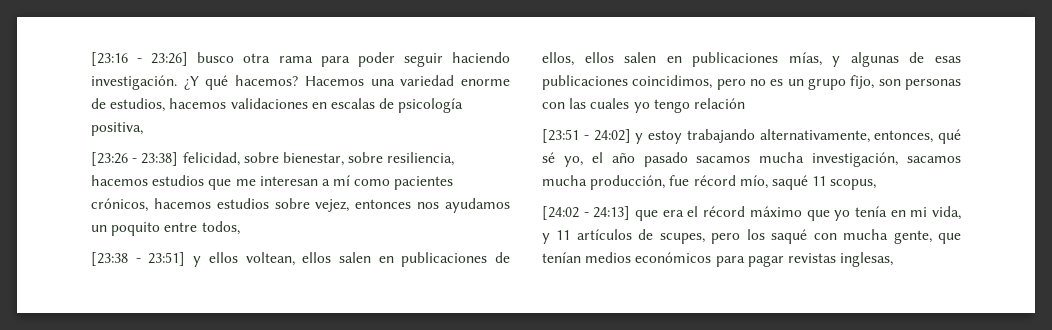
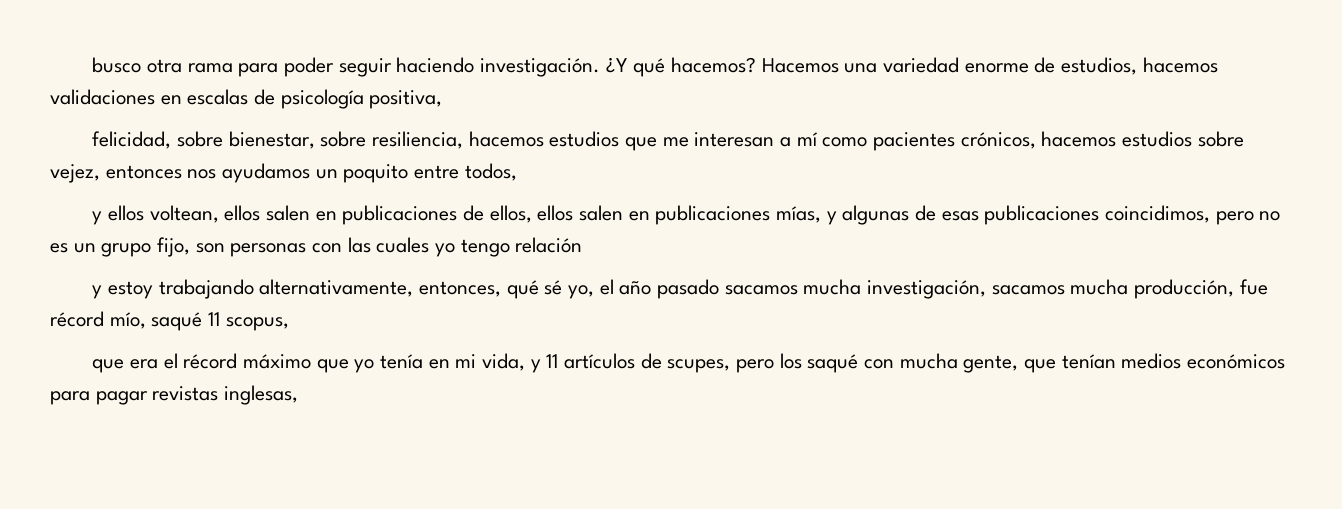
[91,52,189,66] [23:16 - 23:26] -> (92, 65) none
[91,152,179,166] [23:26 - 23:38] -> (443, 99) none
[91,252,186,266] [23:38 - 23:51] -> (517, 172) none
[542,129,631,143] [23:51 - 24:02] -> (583, 245) none
[542,206,631,220] [24:02 - 24:13] -> (289, 324) none

